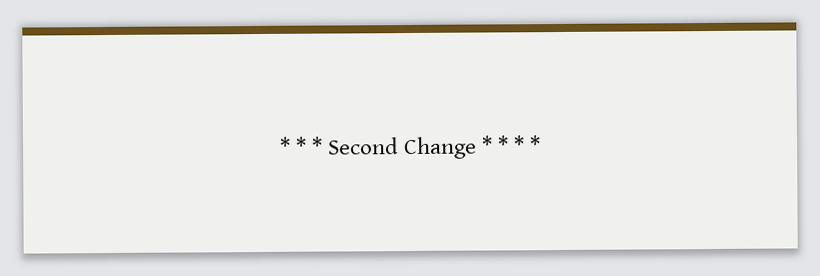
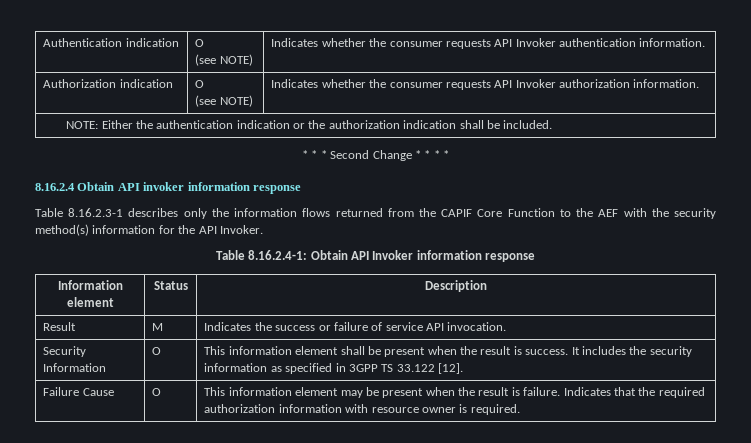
(279, 145) none -> [43,38,179,47] [195,39,205,47] [195,54,253,66] [271,38,706,49] [43,79,173,88] [195,80,205,88] [195,95,253,107] [271,79,700,90] [66,120,553,129] Authentication indication | O // (see NOTE) | Indicates whether the consumer requests API Invoker authentication information. // Authorization indication | O // (see NOTE) | Indicates whether the consumer requests API Invoker authorization information. // NOTE: Either the authentication indication or the authorization indication shall be included. //
(541, 144) none -> [35,182,301,194] [35,208,716,219] [35,224,263,236] [215,250,536,262] [57,280,123,290] [66,297,114,307] [153,281,188,290] [425,280,487,292] [43,322,77,331] [152,323,164,331] [204,322,507,331] [43,346,87,357] [43,363,107,372] [152,347,162,355] [204,346,692,357] [204,363,464,374] [43,387,114,396] [152,388,162,396] [204,387,705,398] [204,404,520,415] // 8.16.2.4 Obtain API invoker information response // Table 8.16.2.3-1 describes only the information flows returned from the CAPIF Core Function to the AEF with the security method(s) information for the API Invoker. // Table 8.16.2.4-1: Obtain API Invoker information response // Information element | Status | Description // Result | M | Indicates the success or failure of service API invocation. // Security Information | O | This information element shall be present when the result is success. It includes the security information as specified in 3GPP TS 33.122 [12]. // Failure Cause | O | This information element may be present when the result is failure. Indicates that the required authorization information with resource owner is required.

